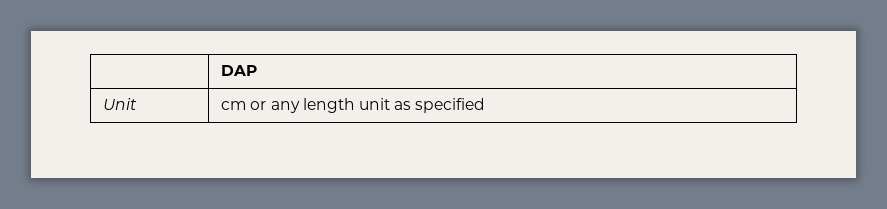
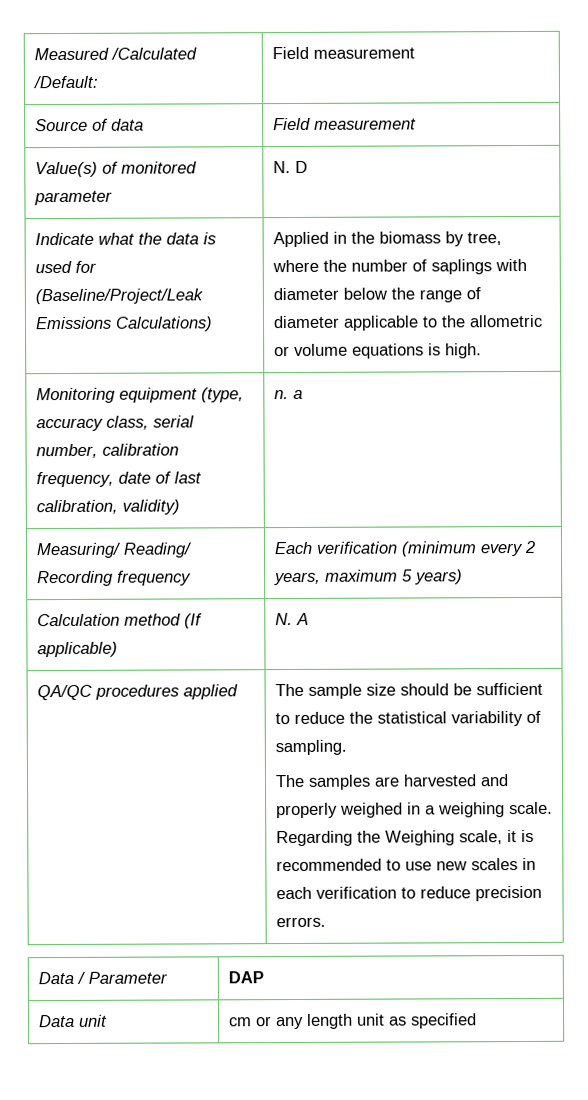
(221, 70) none -> [33,47,197,61] [32,75,98,89] [271,46,415,60] [34,118,144,132] [272,117,417,131] [34,161,197,178] [33,190,113,206] [272,160,308,174] [34,232,216,246] [34,260,97,274] [34,288,203,305] [34,316,213,332] [272,231,502,248] [271,258,527,275] [272,287,481,303] [272,314,543,331] [273,343,482,359] [35,387,244,404] [35,415,195,432] [35,443,179,459] [35,471,202,488] [35,499,180,515] [273,389,303,400] [35,542,192,559] [36,570,192,587] [273,540,536,557] [273,569,463,586] [36,613,203,629] [36,641,118,658] [274,612,309,626] [36,684,238,701] [274,682,543,699] [274,710,541,727] [274,739,347,756] [274,774,509,790] [275,801,553,819] [275,829,534,847] [275,857,536,872] [275,885,542,902] [275,916,326,928] [37,971,168,985] Measured /Calculated /Default: | Field measurement // Source of data | Field measurement // Value(s) of monitored parameter | N. D // Indicate what the data is used for (Baseline/Project/Leak Emissions Calculations) | Applied in the biomass by tree, where the number of saplings with diameter below the range of diameter applicable to the allometric or volume equations is high. // Monitoring equipment (type, accuracy class, serial number, calibration frequency, date of last calibration, validity) | n. a // Measuring/ Reading/ Recording frequency | Each verification (minimum every 2 years, maximum 5 years) // Calculation method (If applicable) | N. A // QA/QC procedures applied | The sample size should be sufficient to reduce the statistical variability of sampling. // The samples are harvested and properly weighed in a weighing scale. Regarding the Weighing scale, it is recommended to use new scales in each verification to reduce precision errors. // Data / Parameter
[103,98,138,110] Unit -> [38,1014,108,1028] Data unit

